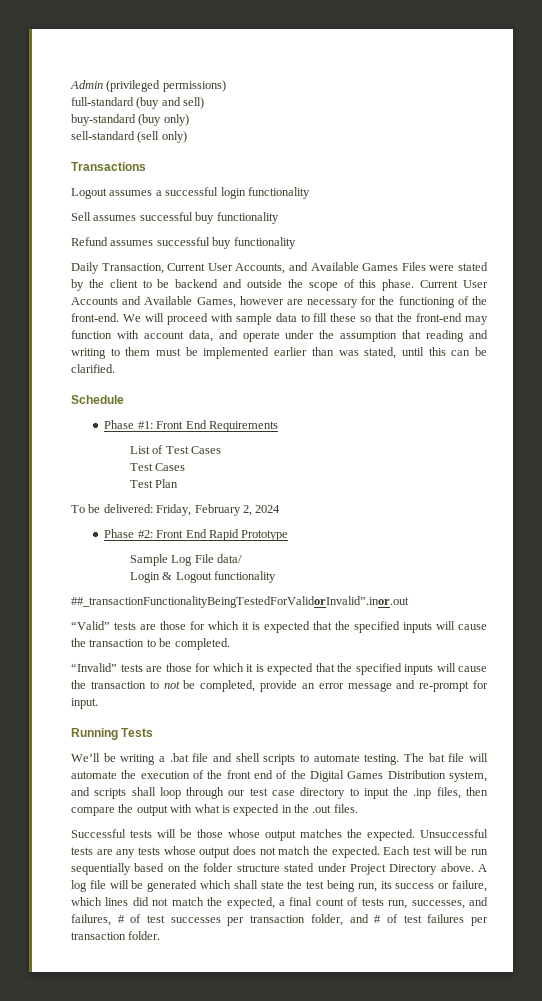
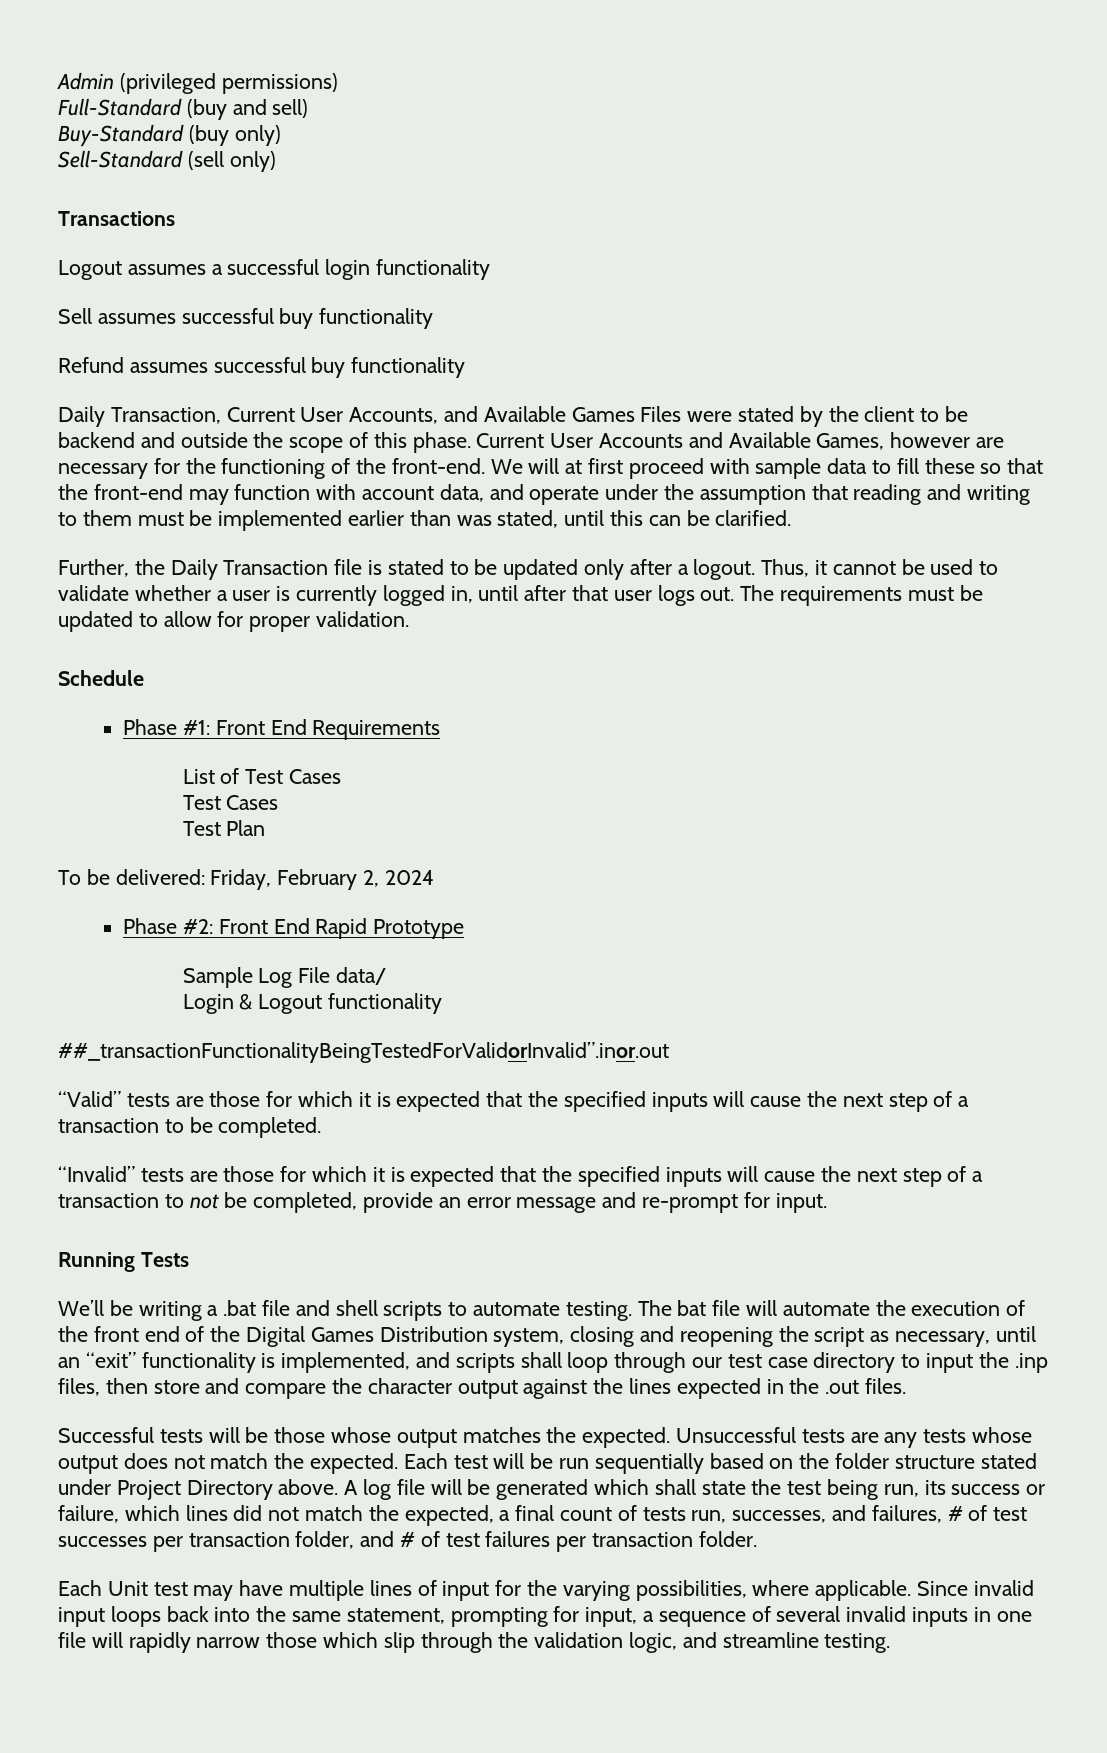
[71,97,134,106] full-standard -> [58,98,182,116] Full-Standard
[71,114,136,126] buy-standard -> [58,124,184,147] Buy-Standard
[71,131,135,140] sell-standard -> [58,150,183,168] Sell-Standard
(164, 317) none -> [565,458,624,474] at first
(115, 368) none -> [58,559,999,580] [58,585,983,606] [58,611,410,632] // Further, the Daily Transaction file is stated to be updated only after a logout. Thus, it cannot be used to validate whether a user is currently logged in, until after that user logs out. The requirements must be updated to allow for proper validation.
(86, 642) none -> [842,1091,970,1112] next step of a
(86, 684) none -> [856,1166,984,1187] next step of a
(487, 776) none -> [570,1326,1036,1347] [58,1352,411,1373] closing and reopening the script as necessary, until an “exit” functionality is implemented,
[71,804,230,816] compare the output with what is -> [153,1378,672,1399] store and compare the character output against the lines
(161, 935) none -> [58,1580,1034,1601] [58,1606,1032,1627] [58,1632,891,1653] // Each Unit test may have multiple lines of input for the varying possibilities, where applicable. Since invalid input loops back into the same statement, prompting for input, a sequence of several invalid inputs in one file will rapidly narrow those which slip through the validation logic, and streamline testing.

